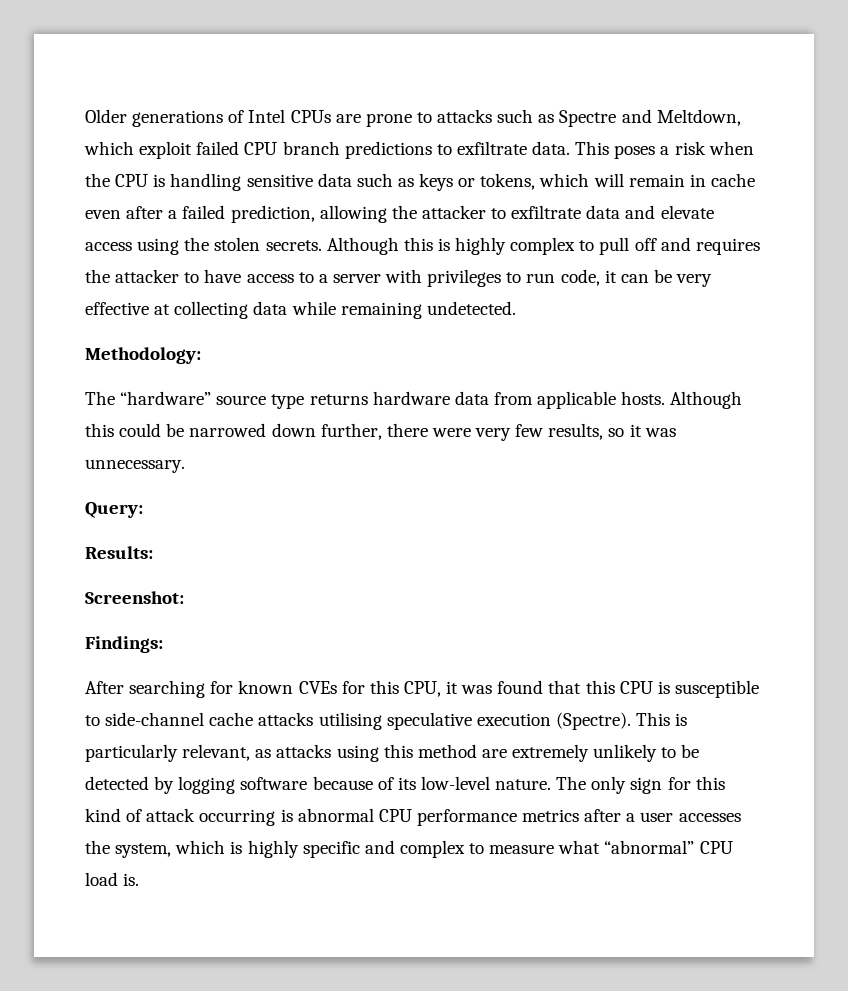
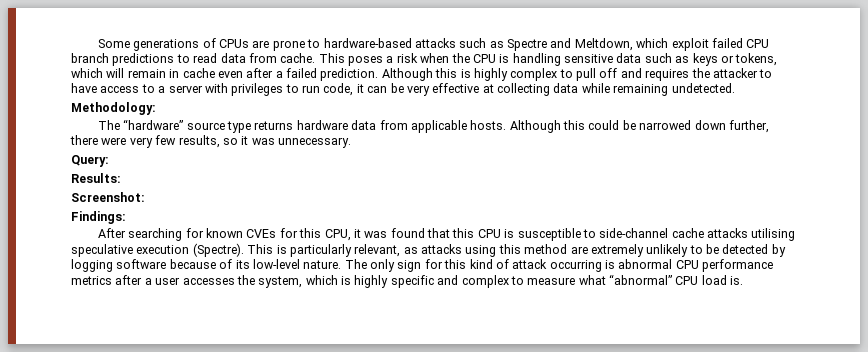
[85,109,127,123] Older -> [97,39,130,48] Some
[248,109,286,123] Intel -> (216, 43) none
(432, 117) none -> [323,38,412,48] hardware-based
[456,141,571,155] exfiltrate data. -> [193,53,316,63] read data from cache.
[230,205,714,223] [85,237,322,255] prediction, allowing the attacker to exfiltrate data and elevate access using the stolen secrets. -> [320,68,379,81] prediction.

